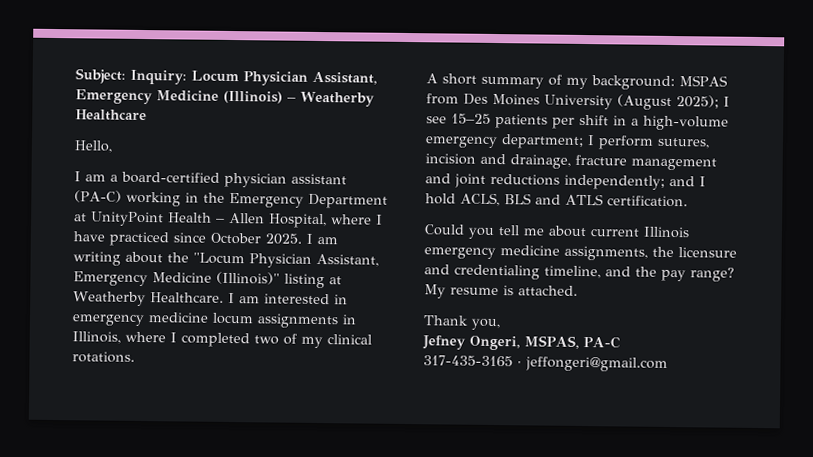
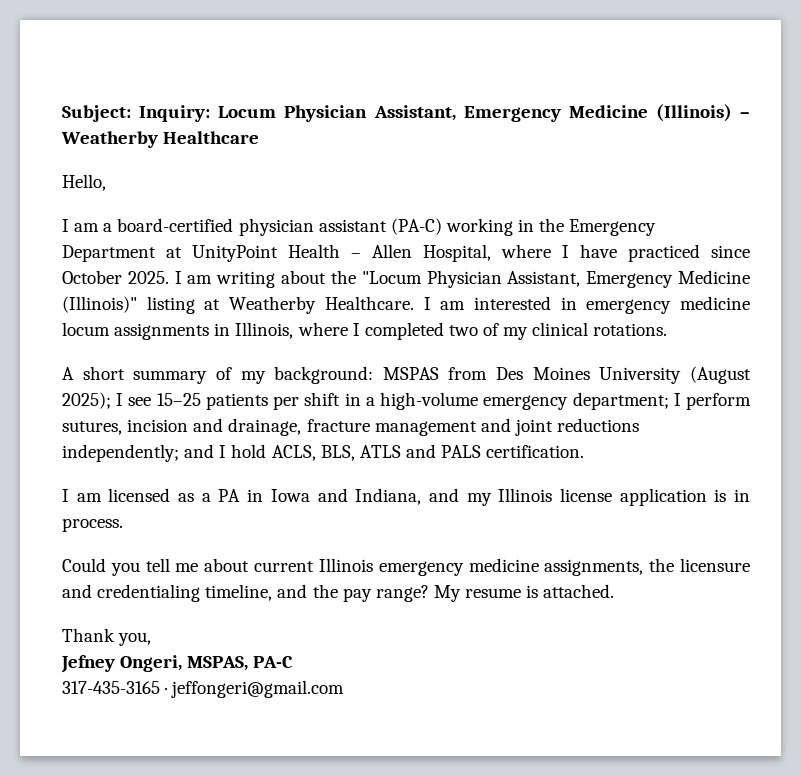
[504,193,688,208] BLS and ATLS certification. -> [320,444,585,461] [62,488,750,506] [62,518,123,532] BLS, ATLS and PALS certification. // I am licensed as a PA in Iowa and Indiana, and my Illinois license application is in process.

